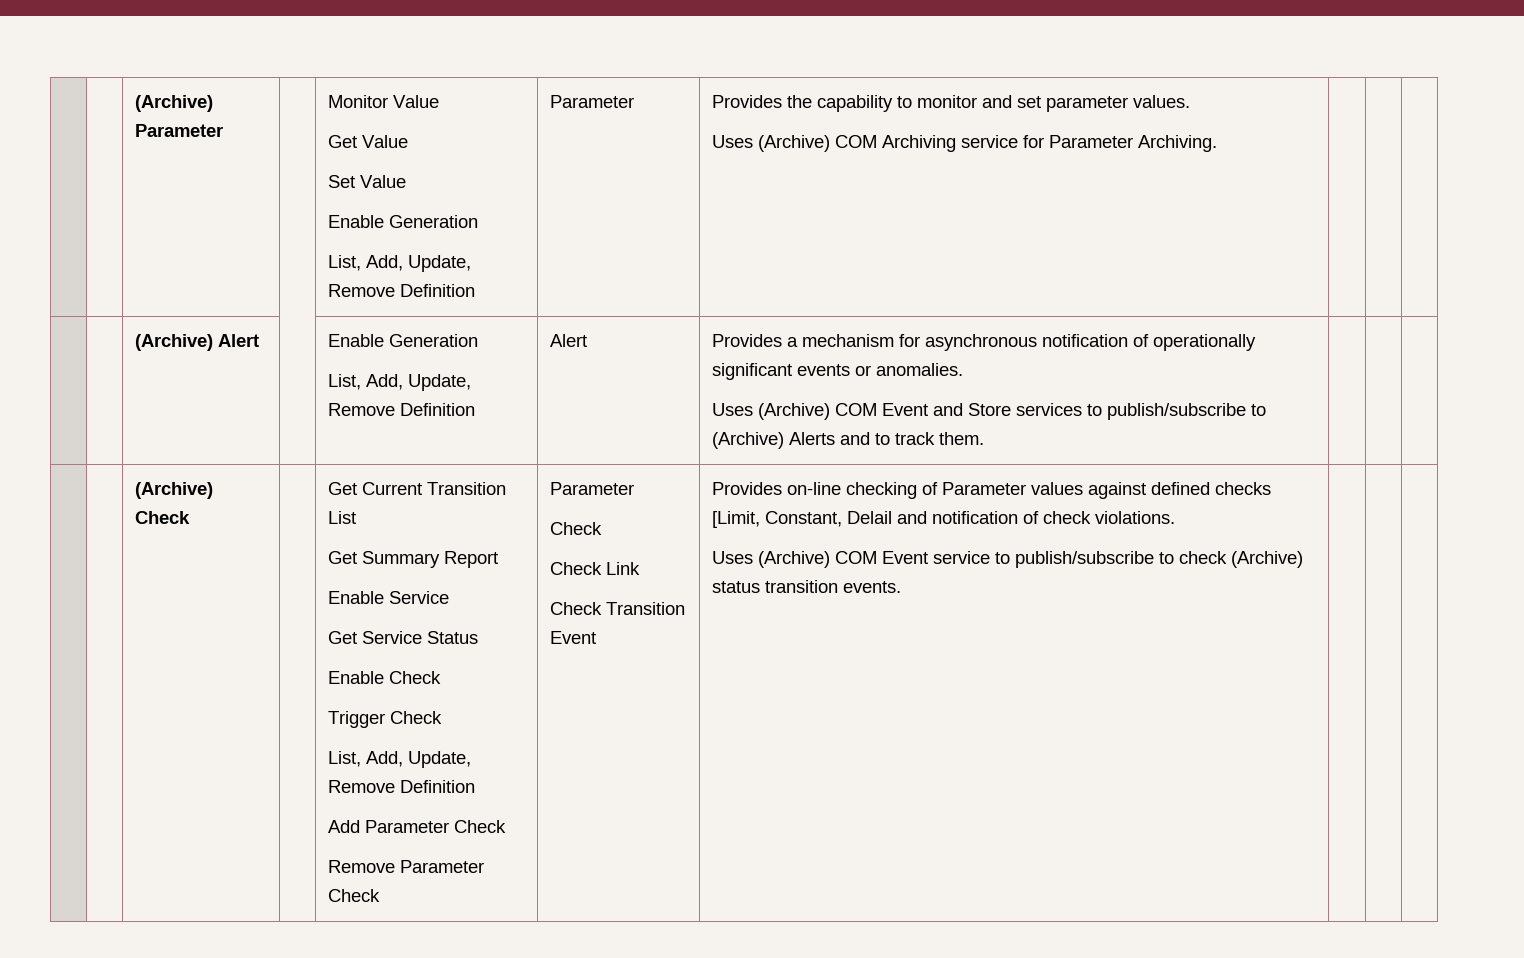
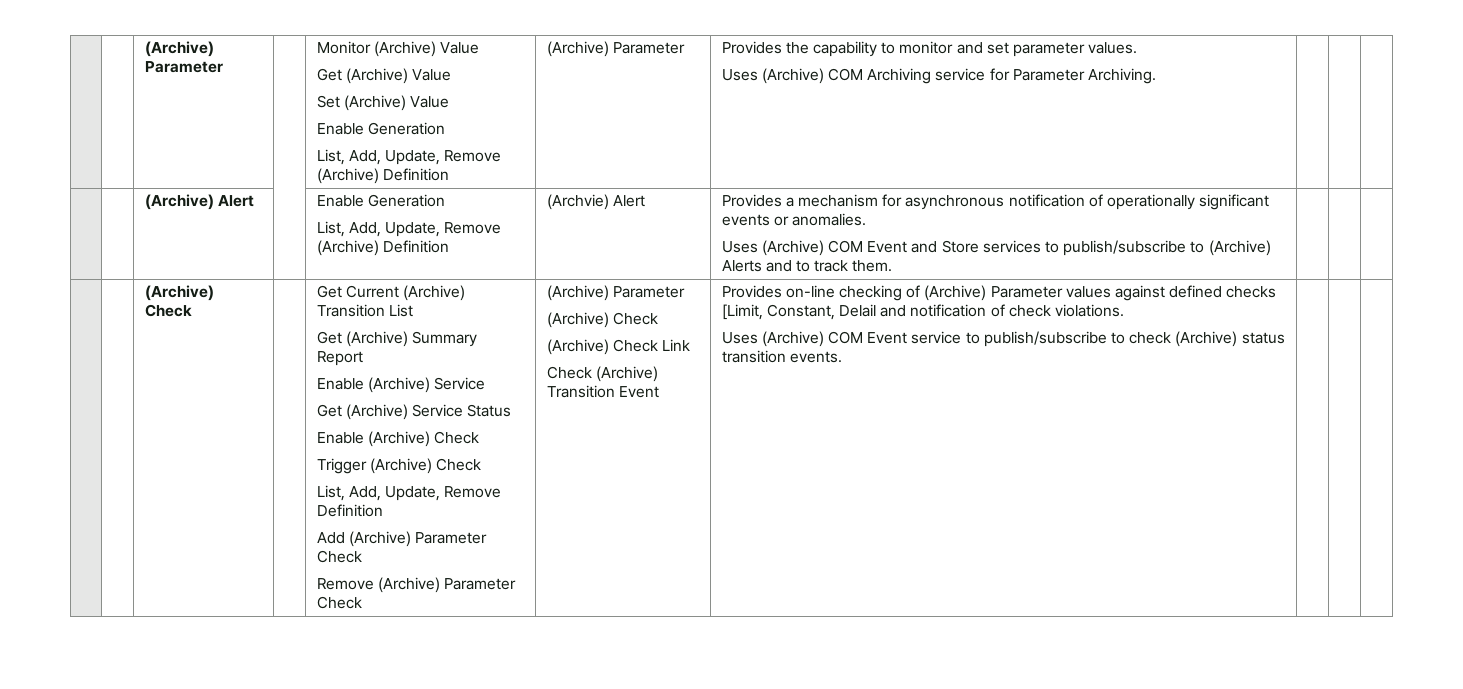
(389, 101) none -> [373,41,436,57] (Archive)
(358, 141) none -> [345,68,408,84] (Archive)
(356, 181) none -> [343,95,406,111] (Archive)
[400,284,476,297] Definition | -> [316,168,449,184] [546,41,609,57] (Archive) Definition | (Archive)
[400,403,476,416] Definition | -> [316,240,449,256] [546,194,609,210] (Archive) Definition | (Archvie)
(423, 488) none -> [403,285,466,301] (Archive)
(358, 557) none -> [345,331,408,347] (Archive)
(385, 597) none -> [367,377,430,393] (Archive)
(358, 637) none -> [345,404,408,420] (Archive)
(385, 677) none -> [367,431,430,447] (Archive)
(386, 719) none -> [369,458,432,474] (Archive)
(361, 826) none -> [348,531,411,547] (Archive)
(396, 866) none -> [377,577,440,593] (Archive)
(381, 895) none -> [546,285,609,301] (Archive)
[550,522,603,535] Check // -> [546,312,658,328] [546,339,609,355] (Archive) Check // (Archive)
(603, 608) none -> [595,366,658,382] (Archive)
(939, 488) none -> [924,285,987,301] (Archive)

